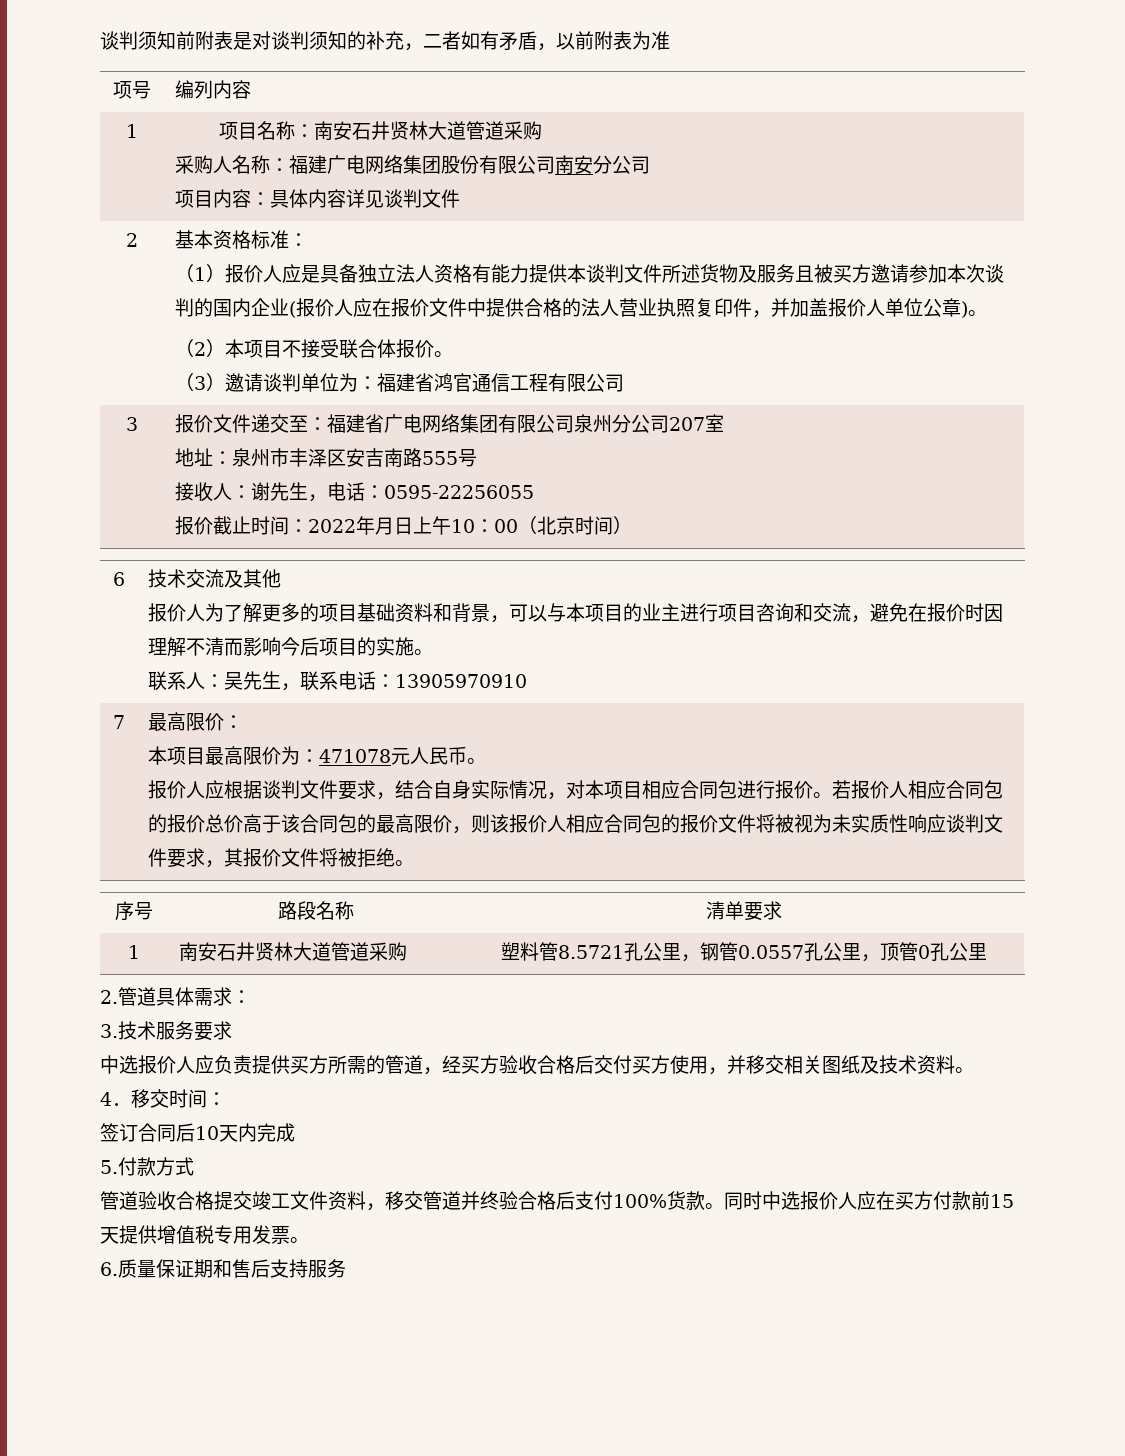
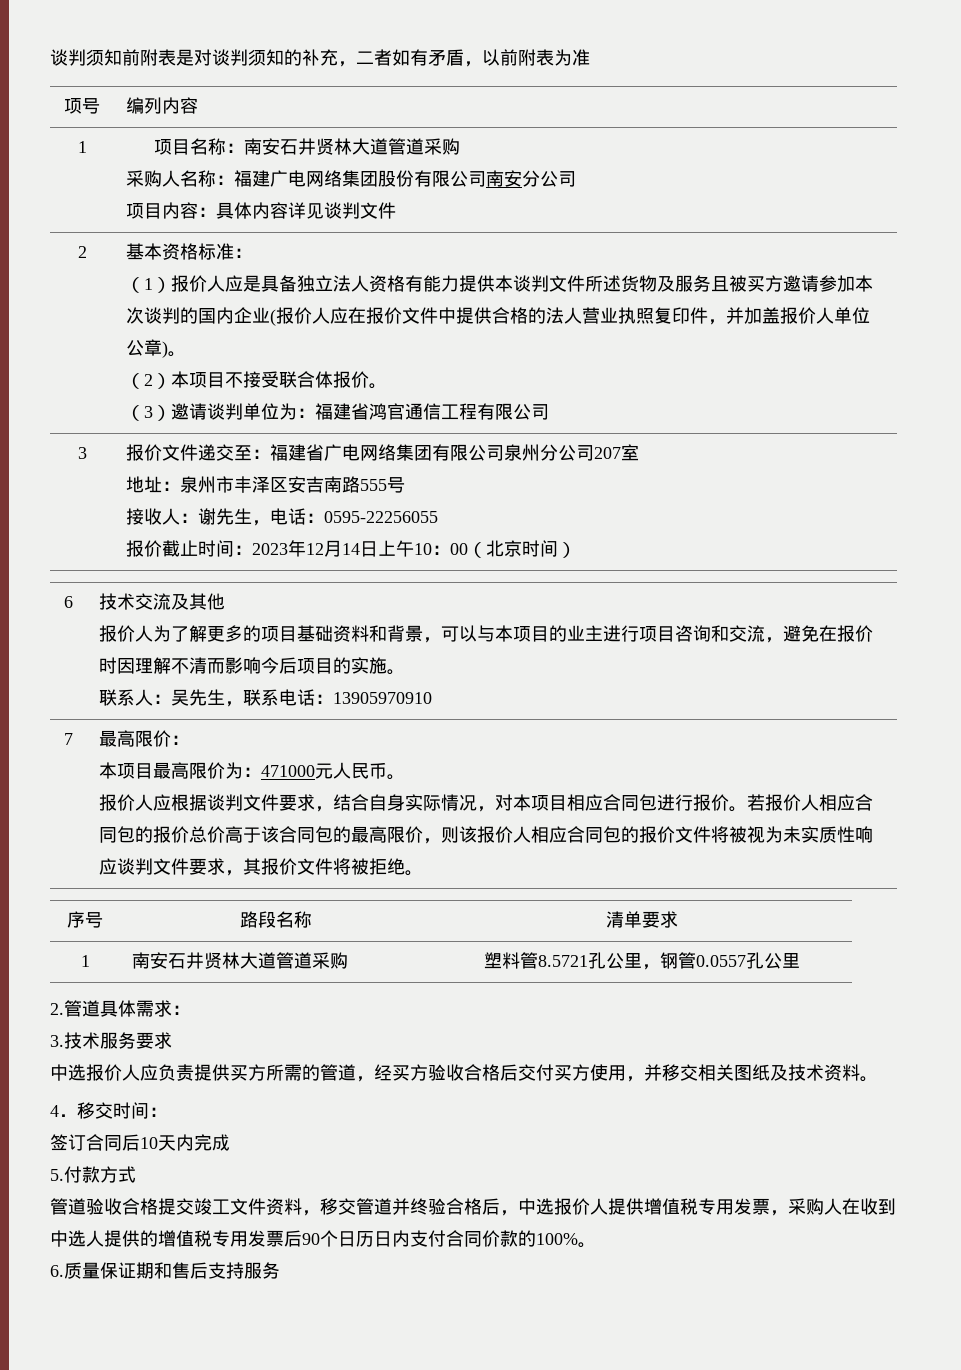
[307,516,394,535] 2022年月 -> [252,540,361,557] 2023年12月14
[318,749,391,763] 471078 -> [261,765,316,777] 471000
[861,942,987,962] ，顶管0孔公里 -> (800, 960) none
[575,1191,1014,1210] [100,1227,119,1244] 支付100%货款。同时中选报价人应在买方付款前15天 -> [500,1198,608,1216] ，中选报价人
(290, 1235) none -> [770,1198,896,1216] [50,1230,578,1247] ，采购人在收到中选人提供的增值税专用发票后90个日历日内支付合同价款的100%

